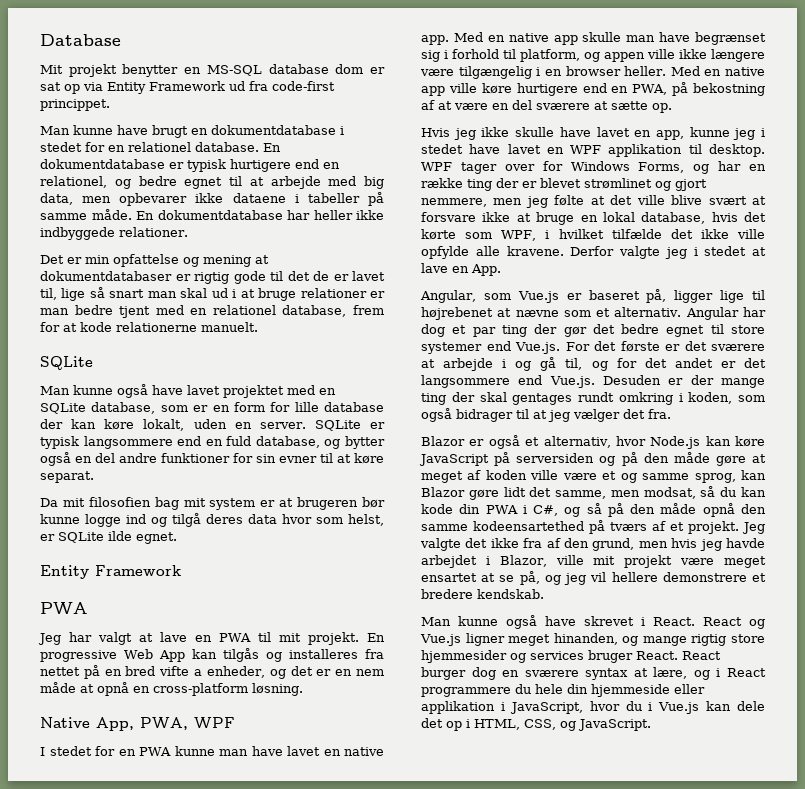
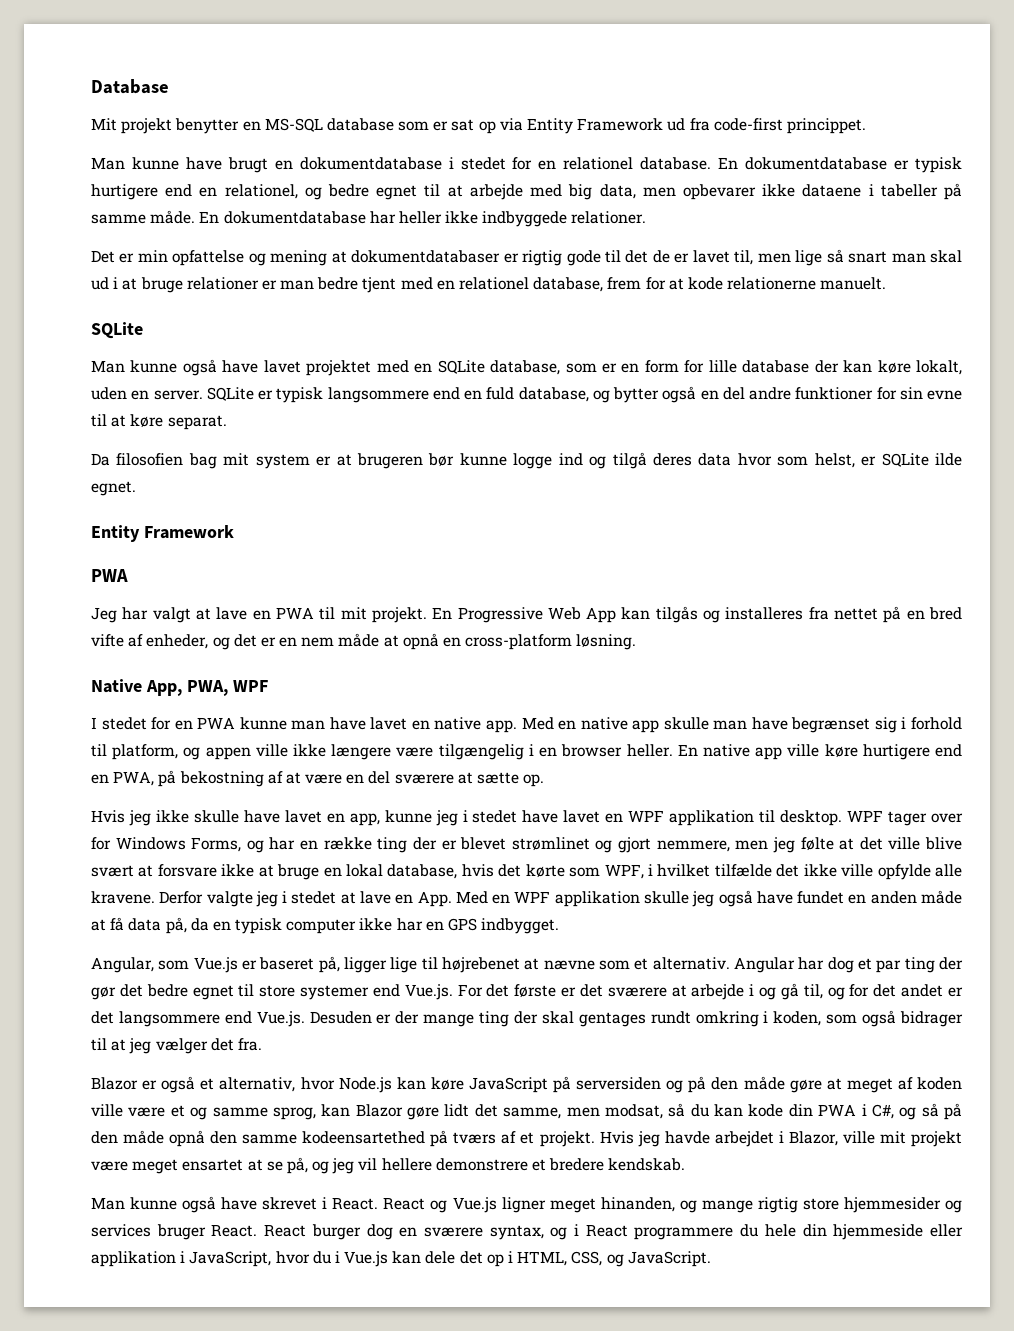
[335,64,364,74] dom -> [398,121,430,131] som
(57, 294) none -> [757,253,791,263] men
[279,456,317,463] evner -> [927,390,962,400] evne
[62,498,85,507] mit -> (110, 459) none
[40,650,117,662] progressive -> [457,607,543,623] Progressive
[194,669,203,676] a -> [128,634,144,647] af
[670,66,722,76] Med en -> [677,744,698,756] En
(501, 270) none -> [455,890,963,907] [91,917,560,934] Med en WPF applikation skulle jeg også have fundet en anden måde at få data på, da en typisk computer ikke har en GPS indbygget.
[742,522,765,534] [420,538,698,551] Jeg valgte det ikke fra af den grund, men hvis -> [599,1131,634,1144] Hvis
[585,667,688,680] syntax at lære, -> [489,1225,544,1240] syntax,

